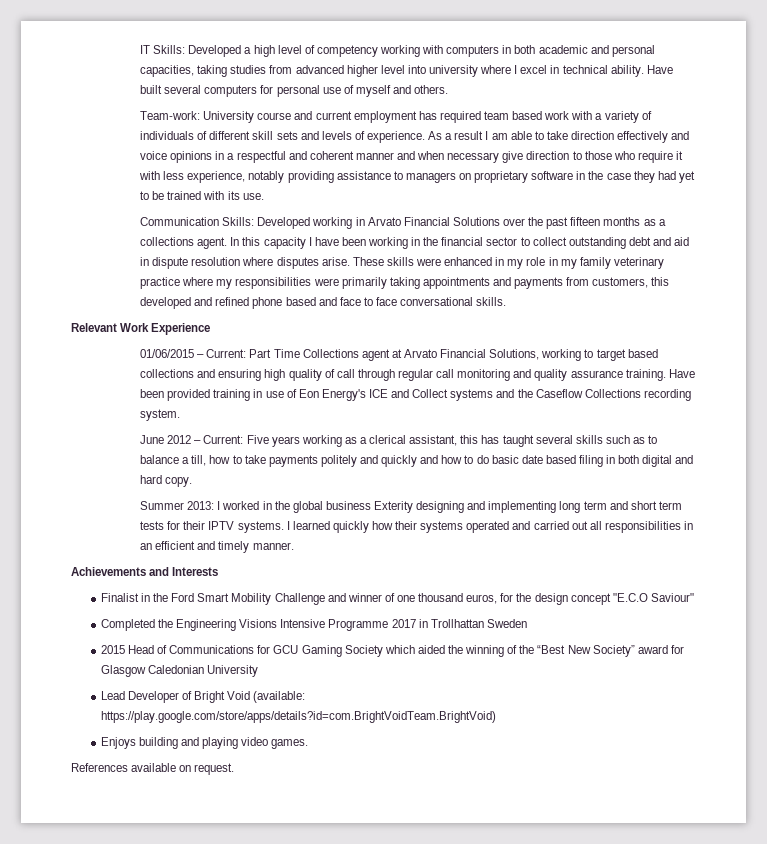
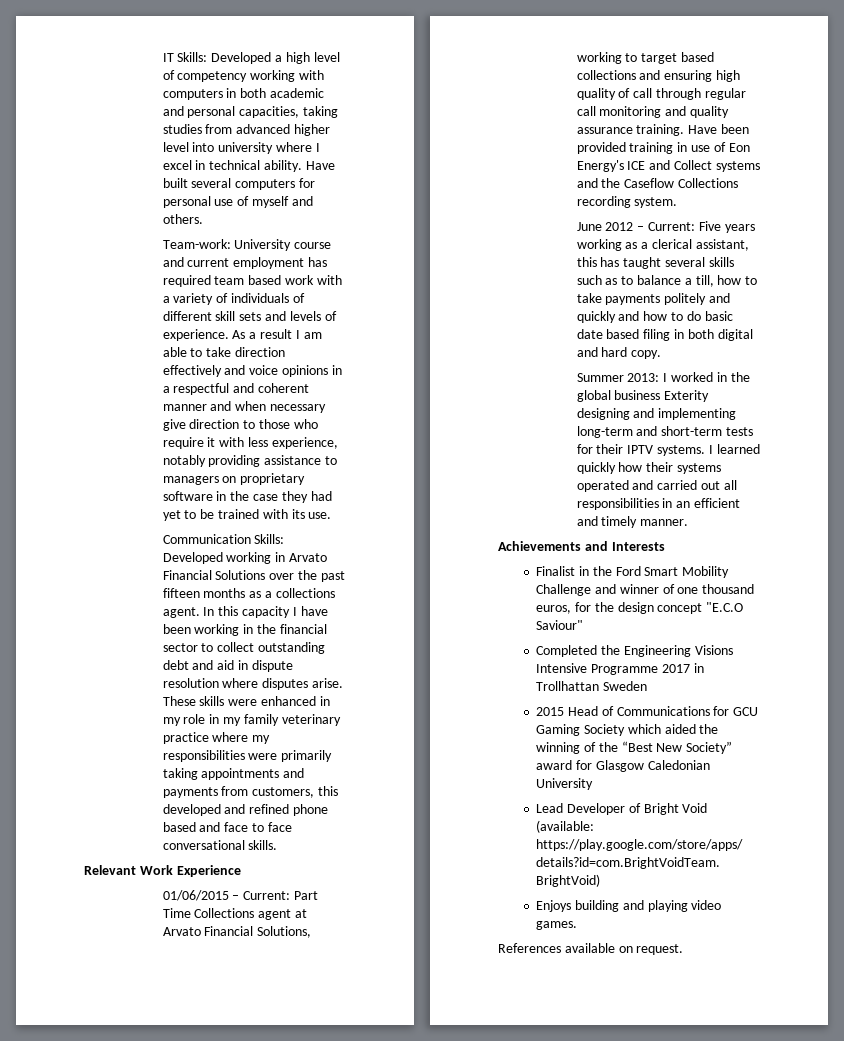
[559,501,682,513] long term and short term -> [576,426,723,438] long-term and short-term

